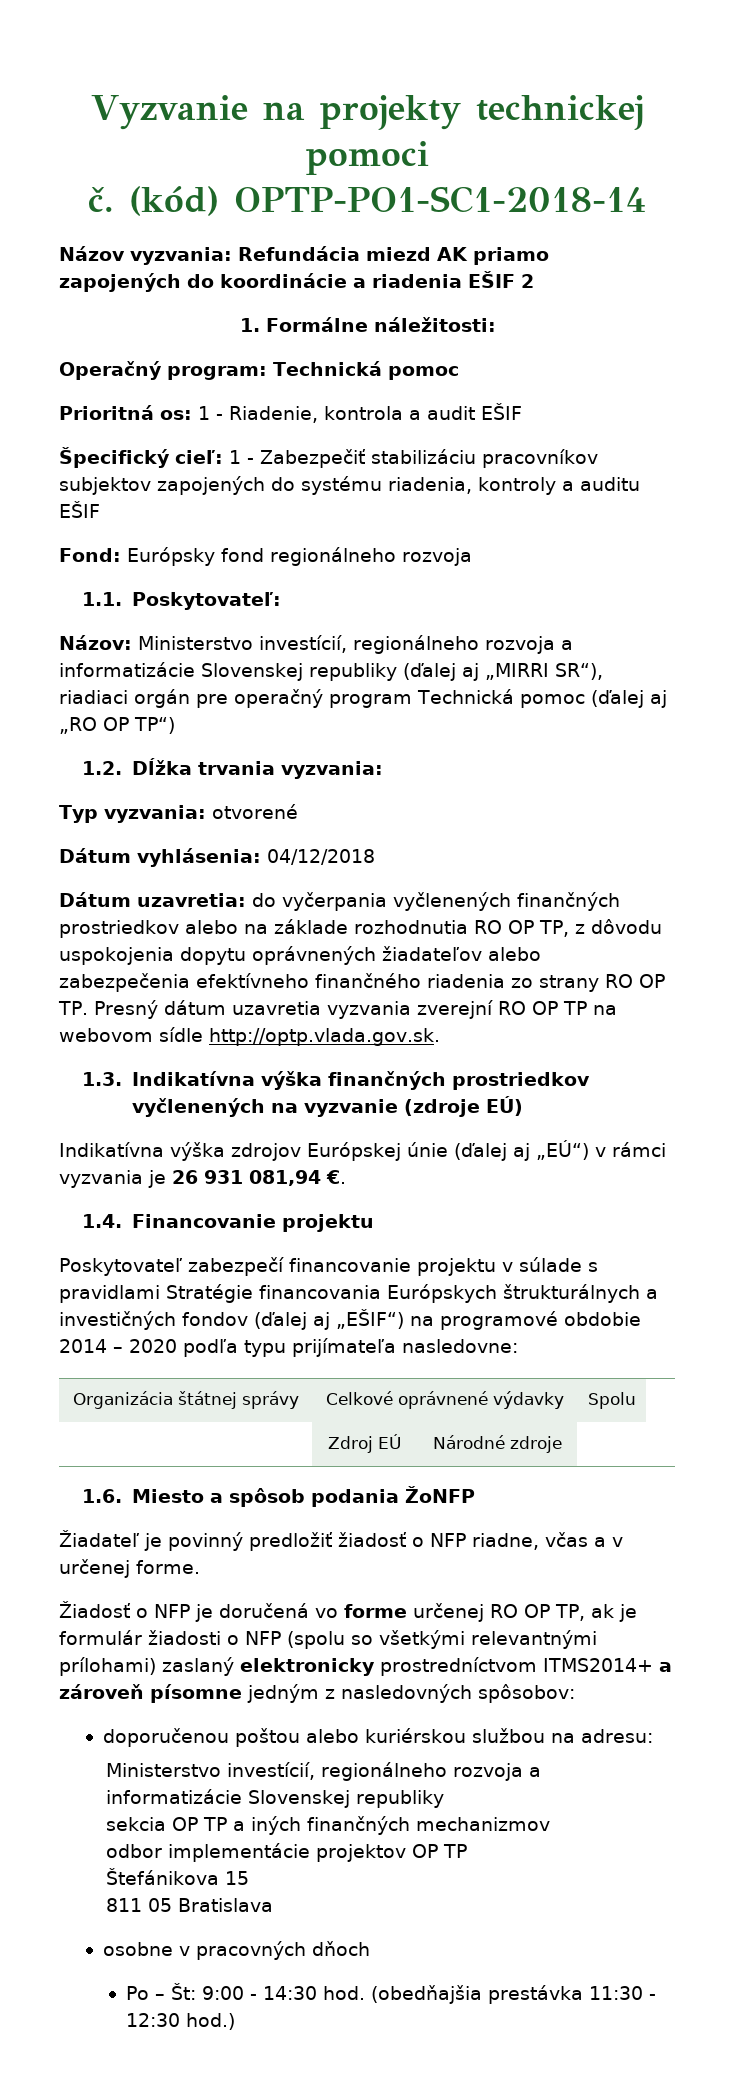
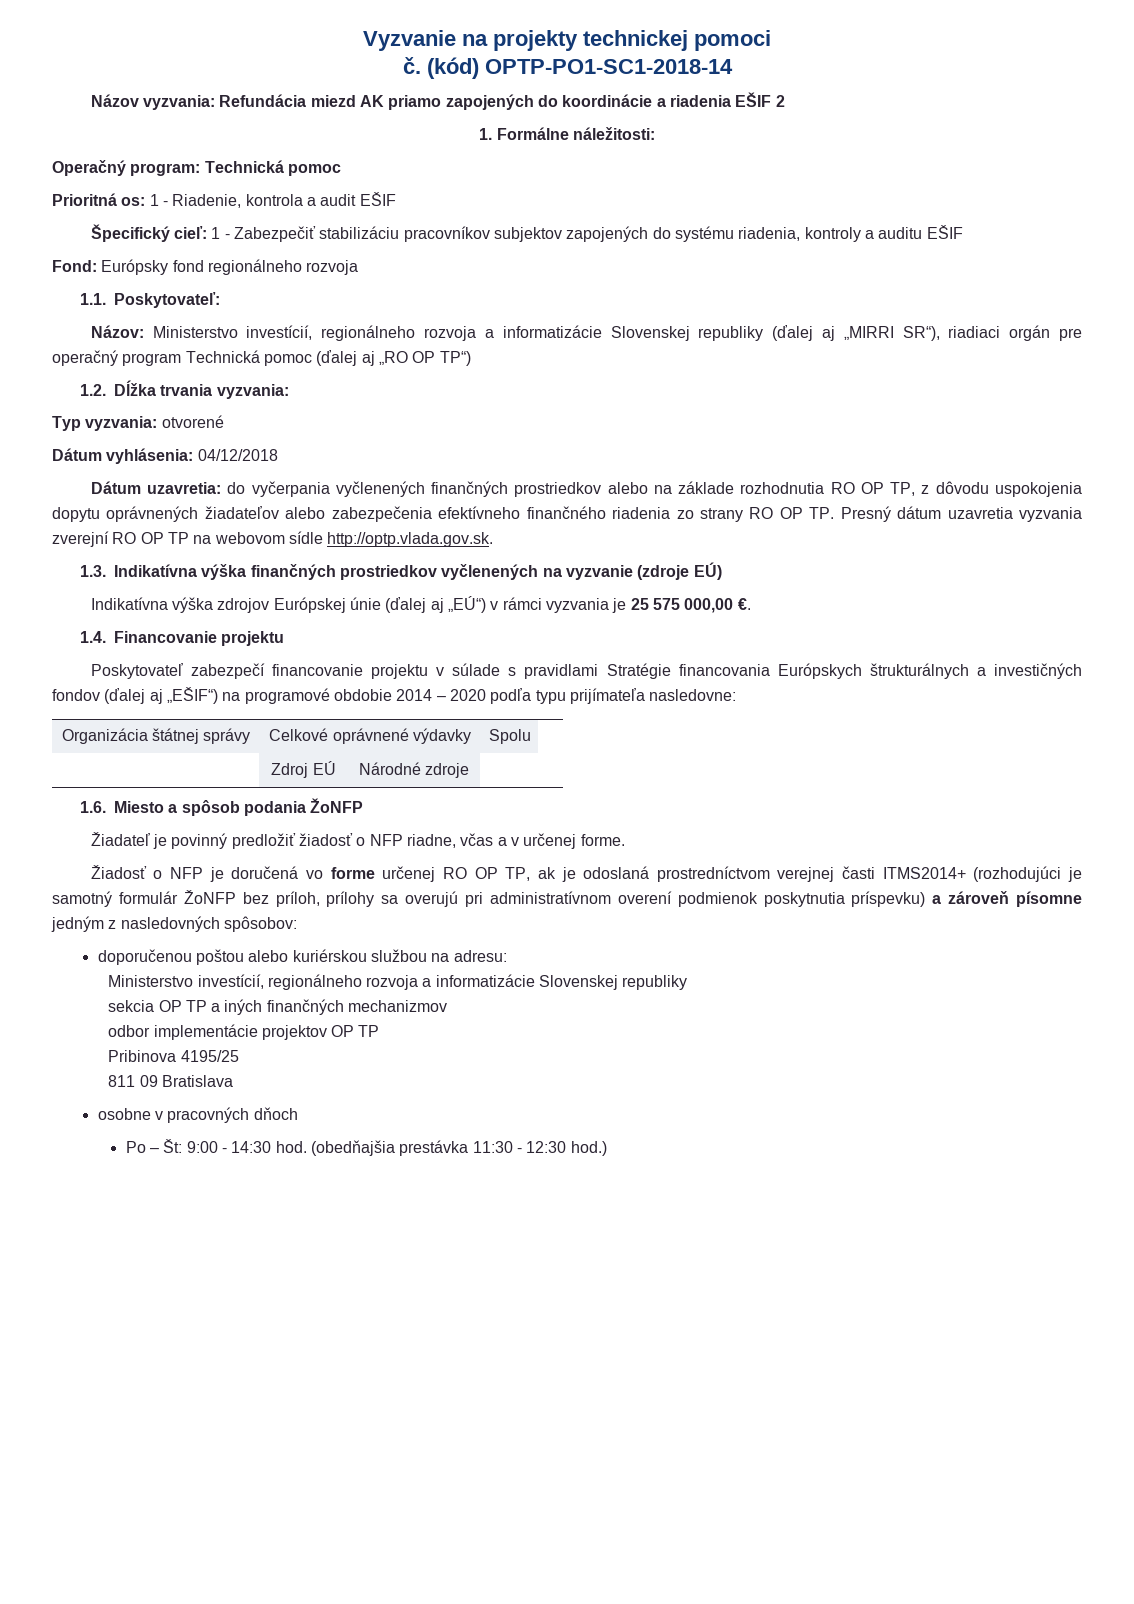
[172,1170,321,1186] 26 931 081,94 -> [630,598,734,613] 25 575 000,00
[59,1630,597,1649] [59,1657,653,1676] formulár žiadosti o NFP (spolu so všetkými relevantnými prílohami) zaslaný elektronicky prostredníctvom ITMS2014+ -> [583,866,1082,882] [52,890,926,907] odoslaná prostredníctvom verejnej časti ITMS2014+ (rozhodujúci je samotný formulár ŽoNFP bez príloh, prílohy sa overujú pri administratívnom overení podmienok poskytnutia príspevku)
[105,1868,249,1885] Štefánikova 15 -> [108,1050,239,1062] Pribinova 4195/25
[147,1898,172,1912] 05 -> [139,1075,158,1087] 09

